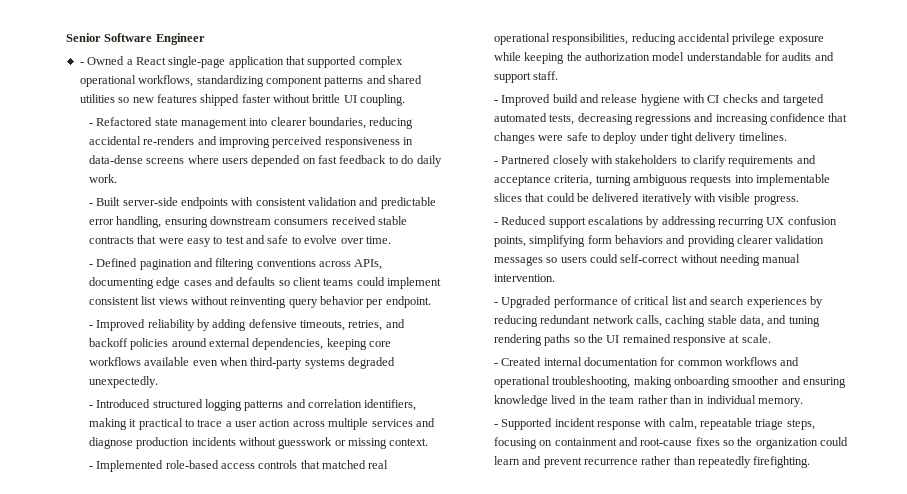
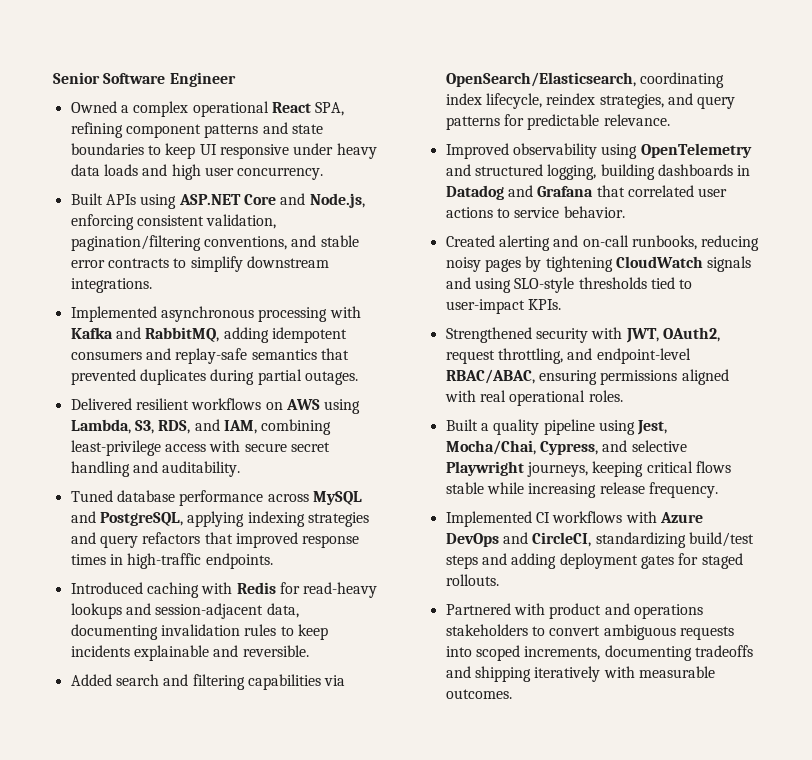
[79,62,84,65] - -> (236, 79) none
[135,56,403,68] [79,75,422,87] [79,94,406,106] [88,117,414,129] [88,136,414,148] [88,155,442,167] [88,174,117,183] [88,197,436,209] [88,216,408,228] [88,235,391,247] [88,258,383,270] [88,277,442,289] [88,296,431,308] [88,319,405,331] [88,338,392,350] [88,357,396,369] [88,376,158,388] [88,399,417,411] [88,418,435,430] [88,437,429,449] [88,460,389,472] [493,33,824,45] [493,52,834,64] [493,71,559,83] [493,94,824,106] [493,113,848,125] [493,132,787,144] [493,155,816,167] [493,174,831,186] [493,193,799,205] [493,216,837,228] [493,235,825,247] [493,254,801,266] [493,274,555,282] [493,296,824,308] [493,315,820,327] [493,334,771,346] [493,357,800,366] [493,376,847,388] [493,395,804,407] [493,418,815,430] [493,437,849,449] [493,456,811,468] React single-page application that supported complex operational workflows, standardizing component patterns and shared utilities so new features shipped faster without brittle UI coupling. // - Refactored state management into clearer boundaries, reducing accidental re-renders and improving perceived responsiveness in data-dense screens where users depended on fast feedback to do daily work. // - Built server-side endpoints with consistent validation and predictable error handling, ensuring downstream consumers received stable contracts that were easy to test and safe to evolve over time. // - Defined pagination and filtering conventions across APIs, documenting edge cases and defaults so client teams could implement consistent list views without reinventing query behavior per endpoint. // - Improved reliability by adding defensive timeouts, retries, and backoff policies around external dependencies, keeping core workflows available even when third-party systems degraded unexpectedly. // - Introduced structured logging patterns and correlation identifiers, making it practical to trace a user action across multiple services and diagnose production incidents without guesswork or missing context. // - Implemented role-based access controls that matched real operational responsibilities, reducing accidental privilege exposure while keeping the authorization model understandable for audits and support staff. // - Improved build and release hygiene with CI checks and targeted automated tests, decreasing regressions and increasing confidence that changes were safe to deploy under tight delivery timelines. // - Partnered closely with stakeholders to clarify requirements and acceptance criteria, turning ambiguous requests into implementable slices that could be delivered iteratively with visible progress. // - Reduced support escalations by addressing recurring UX confusion points, simplifying form behaviors and providing clearer validation messages so users could self-correct without needing manual intervention. // - Upgraded performance of critical list and search experiences by reducing redundant network calls, caching stable data, and tuning rendering paths so the UI remained responsive at scale. // - Created internal documentation for common workflows and operational troubleshooting, making onboarding smoother and ensuring knowledge lived in the team rather than in individual memory. // - Supported incident response with calm, repeatable triage steps, focusing on containment and root-cause fixes so the organization could learn and prevent recurrence rather than repeatedly firefighting. -> [133,101,345,117] [70,122,323,138] [70,143,377,159] [70,164,324,180] [70,193,365,209] [70,214,277,230] [70,235,359,251] [70,256,329,272] [70,278,152,293] [70,306,361,322] [70,327,347,343] [70,348,349,364] [70,369,358,385] [70,398,361,414] [70,419,332,435] [70,440,330,456] [70,461,241,477] [70,490,362,506] [70,511,369,527] [70,532,360,548] [70,553,273,569] [70,582,378,598] [70,603,299,619] [70,624,328,640] [70,645,309,661] [70,674,346,690] [445,72,724,88] [445,93,736,109] [445,114,670,130] [445,143,752,159] [445,164,751,180] [445,185,728,200] [445,206,625,218] [445,235,760,251] [445,256,752,272] [445,277,693,293] [445,299,561,314] [445,327,720,343] [445,348,691,364] [445,369,729,385] [444,390,623,406] [445,419,668,435] [445,440,687,455] [445,461,731,477] [445,482,718,498] [445,511,703,527] [445,532,754,548] [445,553,743,569] [445,574,499,586] [445,603,703,619] [445,624,734,640] [445,645,753,661] [445,666,715,682] [445,689,512,699] complex operational React SPA, refining component patterns and state boundaries to keep UI responsive under heavy data loads and high user concurrency. // Built APIs using ASP.NET Core and Node.js, enforcing consistent validation, pagination/filtering conventions, and stable error contracts to simplify downstream integrations. // Implemented asynchronous processing with Kafka and RabbitMQ, adding idempotent consumers and replay-safe semantics that prevented duplicates during partial outages. // Delivered resilient workflows on AWS using Lambda, S3, RDS, and IAM, combining least-privilege access with secure secret handling and auditability. // Tuned database performance across MySQL and PostgreSQL, applying indexing strategies and query refactors that improved response times in high-traffic endpoints. // Introduced caching with Redis for read-heavy lookups and session-adjacent data, documenting invalidation rules to keep incidents explainable and reversible. // Added search and filtering capabilities via OpenSearch/Elasticsearch, coordinating index lifecycle, reindex strategies, and query patterns for predictable relevance. // Improved observability using OpenTelemetry and structured logging, building dashboards in Datadog and Grafana that correlated user actions to service behavior. // Created alerting and on-call runbooks, reducing noisy pages by tightening CloudWatch signals and using SLO-style thresholds tied to user-impact KPIs. // Strengthened security with JWT, OAuth2, request throttling, and endpoint-level RBAC/ABAC, ensuring permissions aligned with real operational roles. // Built a quality pipeline using Jest, Mocha/Chai, Cypress, and selective Playwright journeys, keeping critical flows stable while increasing release frequency. // Implemented CI workflows with Azure DevOps and CircleCI, standardizing build/test steps and adding deployment gates for staged rollouts. // Partnered with product and operations stakeholders to convert ambiguous requests into scoped increments, documenting tradeoffs and shipping iteratively with measurable outcomes.

